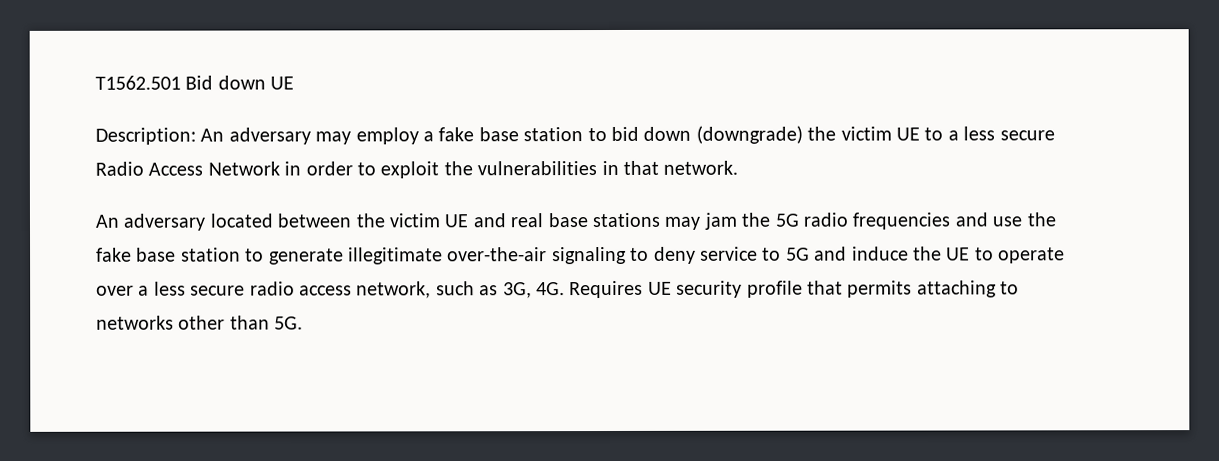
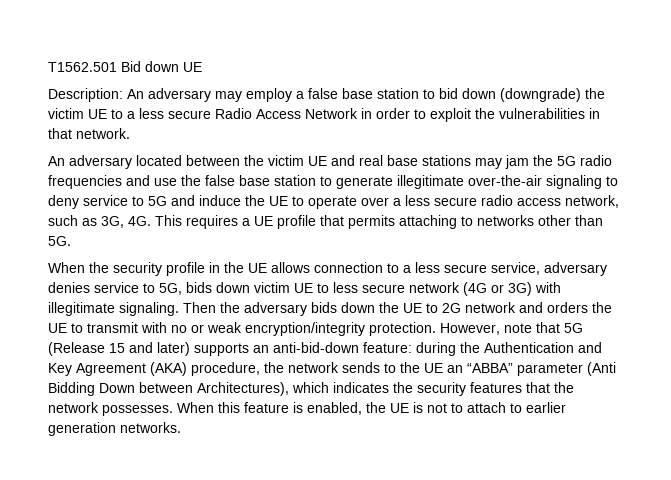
[438,127,475,142] fake -> [308,88,338,99] false
[96,247,132,262] fake -> [205,175,235,186] false
[569,280,743,299] Requires UE security -> [155,215,273,229] This requires a UE
(304, 323) none -> [48,262,607,276] [48,282,561,296] [48,302,612,316] [48,322,583,336] [48,342,602,356] [48,362,616,376] [48,382,574,396] [48,402,566,416] [48,422,181,436] // When the security profile in the UE allows connection to a less secure service, adversary denies service to 5G, bids down victim UE to less secure network (4G or 3G) with illegitimate signaling. Then the adversary bids down the UE to 2G network and orders the UE to transmit with no or weak encryption/integrity protection. However, note that 5G (Release 15 and later) supports an anti-bid-down feature: during the Authentication and Key Agreement (AKA) procedure, the network sends to the UE an “ABBA” parameter (Anti Bidding Down between Architectures), which indicates the security features that the network possesses. When this feature is enabled, the UE is not to attach to earlier generation networks.

